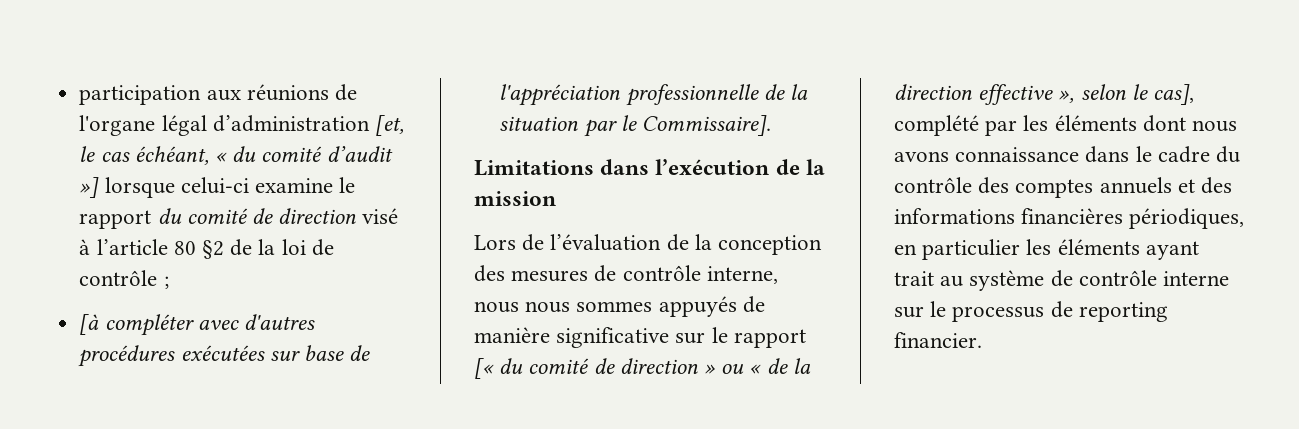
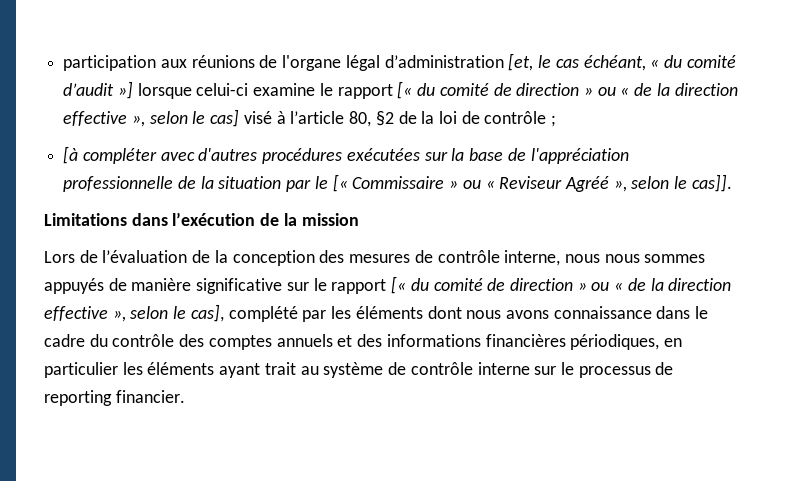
[157,208,357,224] du comité de direction -> [397,81,738,99] [63,109,240,127] [« du comité de direction » ou « de la direction effective », selon le cas]
[173,241,196,255] 80 -> [349,111,372,127] 80,
(300, 356) none -> [451,148,465,161] la
[641,115,771,136] Commissaire]. -> [332,174,732,192] [« Commissaire » ou « Reviseur Agréé », selon le cas]].

